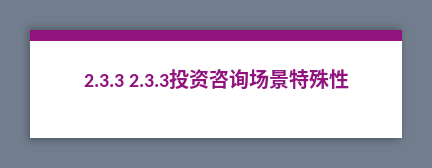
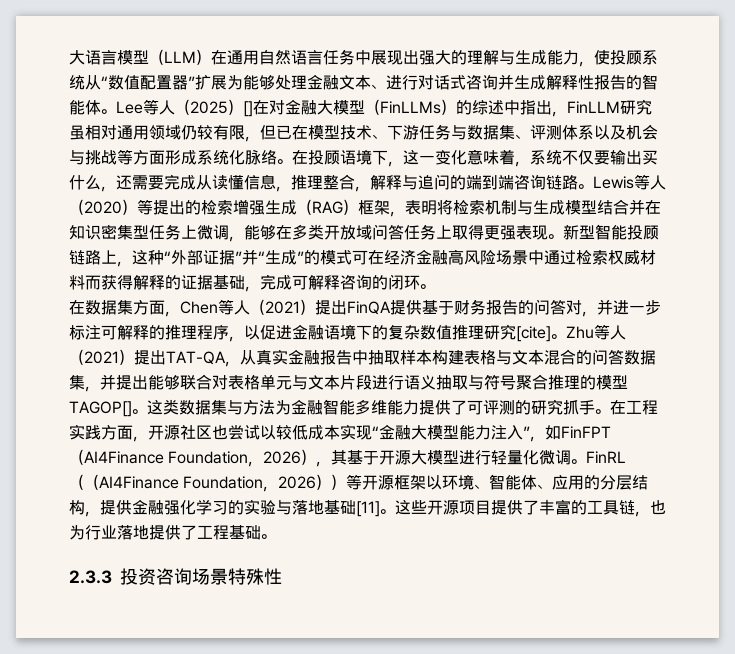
[84,74,124,87] 2.3.3 -> [69,49,658,67] [69,74,658,90] [69,99,652,117] [69,124,658,142] [69,149,658,167] [69,174,666,192] [69,199,661,217] [69,224,659,242] [69,249,656,267] [69,274,435,292] [69,299,661,317] [69,324,626,342] [69,349,656,367] [69,374,628,392] [69,399,658,417] [69,424,611,442] [69,449,627,467] [69,474,649,492] [69,499,666,517] [69,525,276,540] 大语言模型（LLM）在通用自然语言任务中展现出强大的理解与生成能力，使投顾系统从“数值配置器”扩展为能够处理金融文本、进行对话式咨询并生成解释性报告的智能体。Lee等人（2025）[]在对金融大模型（FinLLMs）的综述中指出，FinLLM研究虽相对通用领域仍较有限，但已在模型技术、下游任务与数据集、评测体系以及机会与挑战等方面形成系统化脉络。在投顾语境下，这一变化意味着，系统不仅要输出买什么，还需要完成从读懂信息，推理整合，解释与追问的端到端咨询链路。Lewis等人（2020）等提出的检索增强生成（RAG）框架，表明将检索机制与生成模型结合并在知识密集型任务上微调，能够在多类开放域问答任务上取得更强表现。新型智能投顾链路上，这种“外部证据”并“生成”的模式可在经济金融高风险场景中通过检索权威材料而获得解释的证据基础，完成可解释咨询的闭环。 // 在数据集方面，Chen等人（2021）提出FinQA提供基于财务报告的问答对，并进一步标注可解释的推理程序，以促进金融语境下的复杂数值推理研究[cite]。Zhu等人（2021）提出TAT-QA，从真实金融报告中抽取样本构建表格与文本混合的问答数据集，并提出能够联合对表格单元与文本片段进行语义抽取与符号聚合推理的模型TAGOP[]。这类数据集与方法为金融智能多维能力提供了可评测的研究抓手。在工程实践方面，开源社区也尝试以较低成本实现“金融大模型能力注入”，如FinFPT（AI4Finance Foundation，2026），其基于开源大模型进行轻量化微调。FinRL（（AI4Finance Foundation，2026））等开源框架以环境、智能体、应用的分层结构，提供金融强化学习的实验与落地基础[11]。这些开源项目提供了丰富的工具链，也为行业落地提供了工程基础。 //

